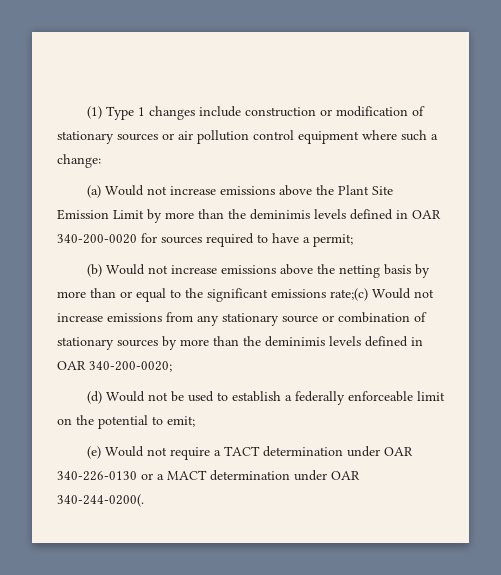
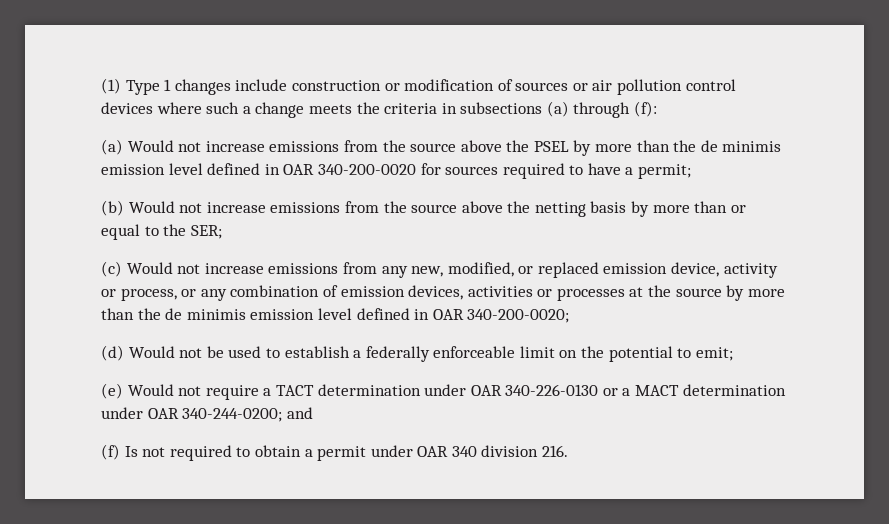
[57,131,114,144] stationary -> (513, 85) none
[298,131,359,144] equipment -> [101,102,153,114] devices
[57,154,101,168] change: -> [255,101,658,118] change meets the criteria in subsections (a) through (f):
[278,185,393,196] [57,209,346,223] above the Plant Site Emission Limit by more than the deminimis levels -> [343,140,782,156] [101,163,203,175] from the source above the PSEL by more than the de minimis emission level
(276, 269) none -> [344,201,458,213] from the source
[207,288,368,302] significant emissions rate;(c) -> [190,225,222,239] [101,261,122,277] SER; // (c)
[222,312,427,326] [57,336,361,350] stationary source or combination of stationary sources by more than the deminimis levels -> [411,262,778,278] [101,285,785,301] [101,308,352,320] new, modified, or replaced emission device, activity or process, or any combination of emission devices, activities or processes at the source by more than the de minimis emission level
[57,494,144,507] 340-244-0200(. -> [182,407,313,422] [101,444,569,461] 340-244-0200; and // (f) Is not required to obtain a permit under OAR 340 division 216.

